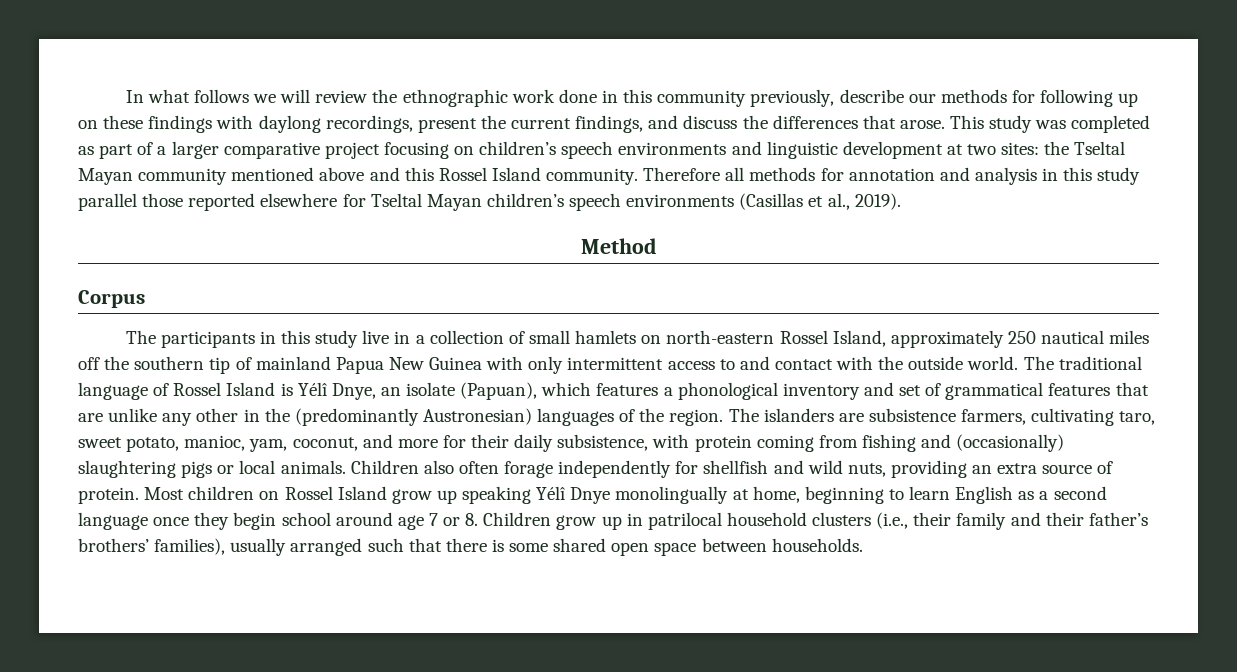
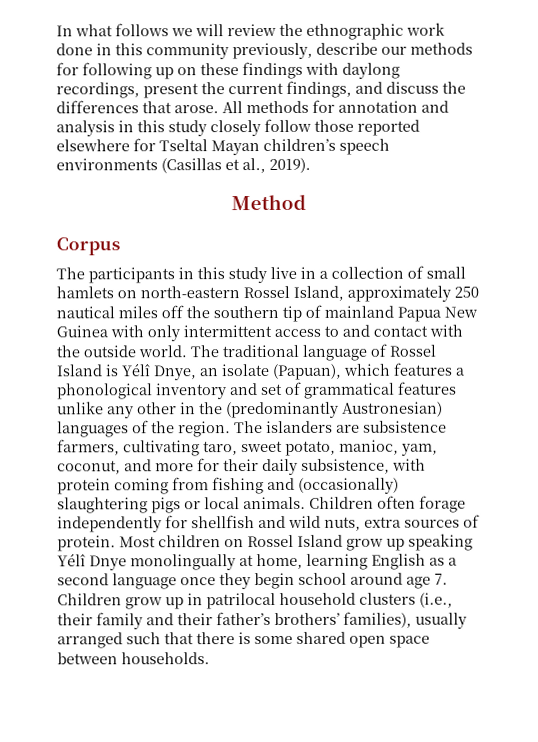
[950,115,1151,133] [78,141,1126,159] [78,167,745,185] This study was completed as part of a larger comparative project focusing on children’s speech environments and linguistic development at two sites: the Tseltal Mayan community mentioned above and this Rossel Island community. Therefore all -> [222,101,243,114] All
[78,193,137,211] parallel -> [210,118,312,137] closely follow
[1115,382,1149,396] [78,413,103,422] that are -> (457, 388) none
[423,460,454,474] also -> (374, 502) none
[890,460,1093,478] providing an extra source -> [364,516,460,528] extra sources
[804,486,951,504] beginning to learn -> [306,553,368,570] learning
[428,513,479,526] 7 or 8. -> [434,573,448,585] 7.

